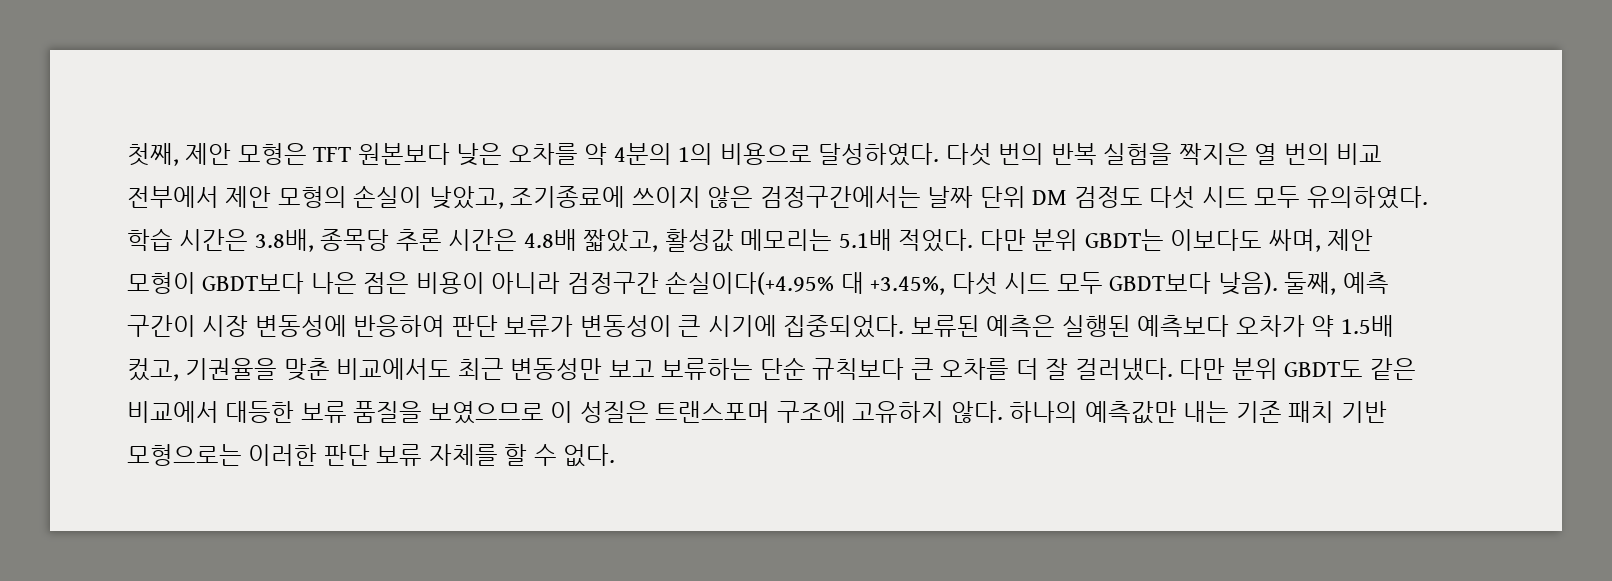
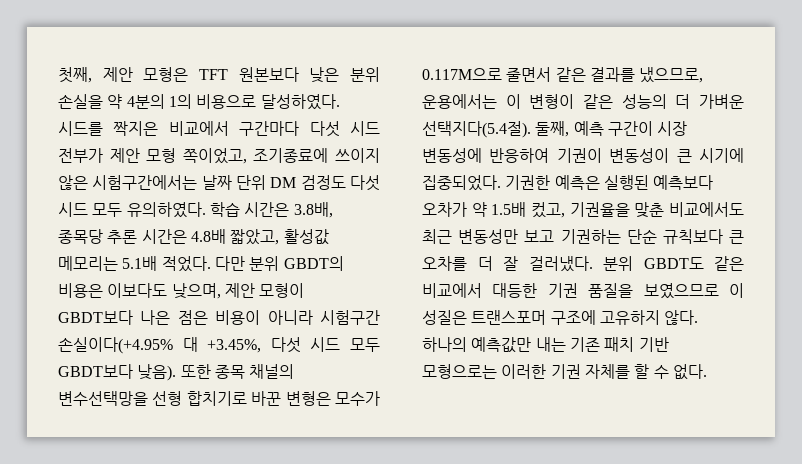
[508,143,578,165] 오차를 -> [349,67,380,82] [58,94,103,109] 분위 손실을
[945,143,1383,166] [127,185,504,209] 다섯 번의 반복 실험을 짝지은 열 번의 비교 전부에서 제안 모형의 손실이 낮았고, -> [58,121,381,137] [58,148,247,164] 시드를 짝지은 비교에서 구간마다 다섯 시드 전부가 제안 모형 쪽이었고,
[759,186,921,208] 검정구간에서는 -> [92,175,198,190] 시험구간에서는
[1084,229,1321,252] GBDT는 이보다도 싸며, -> [283,256,344,271] [58,283,221,299] GBDT의 비용은 이보다도 낮으며,
[566,272,659,294] 검정구간 -> [320,310,380,325] 시험구간
(1278, 283) none -> [180,364,295,379] [58,391,380,406] [422,67,704,83] [422,94,744,109] [422,121,531,138] 또한 종목 채널의 변수선택망을 선형 합치기로 바꾼 변형은 모수가 0.117M으로 줄면서 같은 결과를 냈으므로, 운용에서는 이 변형이 같은 성능의 더 가벼운 선택지다(5.4절).
[451,315,574,337] 판단 보류가 -> [556,148,602,163] 기권이
[910,315,980,337] 보류된 -> [505,175,551,190] 기권한
[661,358,754,380] 보류하는 -> [560,229,621,244] 기권하는
[1179,358,1226,380] 다만 -> (593, 264) none
[300,401,347,423] 보류 -> [547,283,578,298] 기권
[323,444,423,466] 판단 보류 -> [550,364,581,379] 기권

